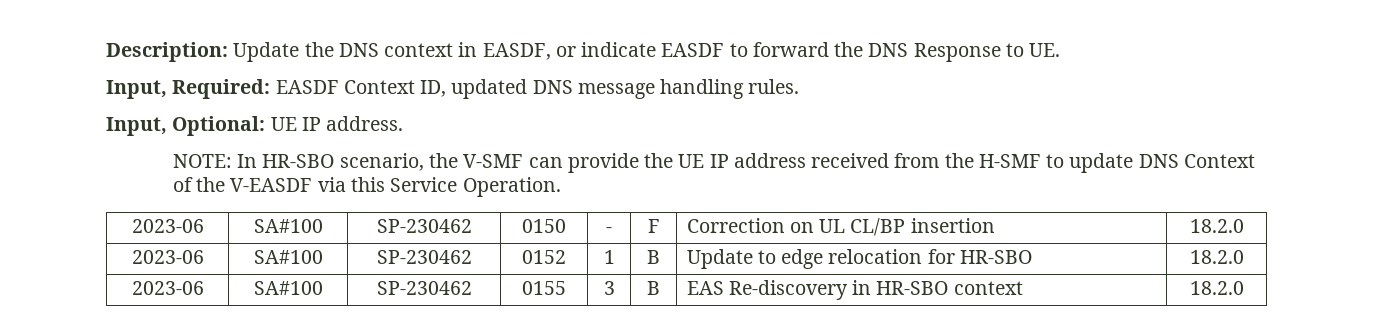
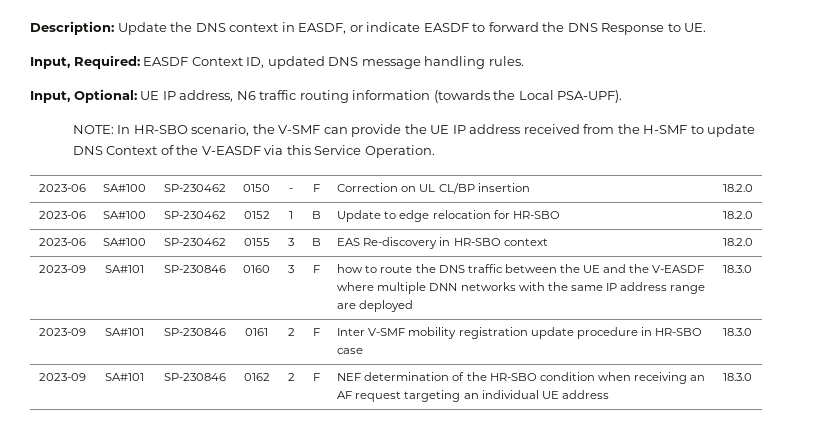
[326,116,404,131] address. -> [179,90,623,103] address, N6 traffic routing information (towards the Local PSA-UPF).
(1244, 288) none -> [39,265,86,273] [105,265,144,273] [163,265,226,273] [243,265,270,273] [288,265,294,273] [313,265,320,273] [337,264,705,273] [337,282,706,294] [337,300,414,312] [723,265,752,273] [39,328,86,336] [105,328,144,336] [163,328,226,336] [245,328,268,336] [287,328,295,336] [313,328,320,336] [337,327,702,339] [337,348,364,354] [723,328,752,336] [39,373,86,381] [105,373,144,381] [163,373,226,381] [243,373,270,381] [287,373,295,381] [313,373,320,381] [337,372,706,384] [337,390,609,402] [723,373,752,381] // 2023-09 | SA#101 | SP-230846 | 0160 | 3 | F | how to route the DNS traffic between the UE and the V-EASDF where multiple DNN networks with the same IP address range are deployed | 18.3.0 // 2023-09 | SA#101 | SP-230846 | 0161 | 2 | F | Inter V-SMF mobility registration update procedure in HR-SBO case | 18.3.0 // 2023-09 | SA#101 | SP-230846 | 0162 | 2 | F | NEF determination of the HR-SBO condition when receiving an AF request targeting an individual UE address | 18.3.0

